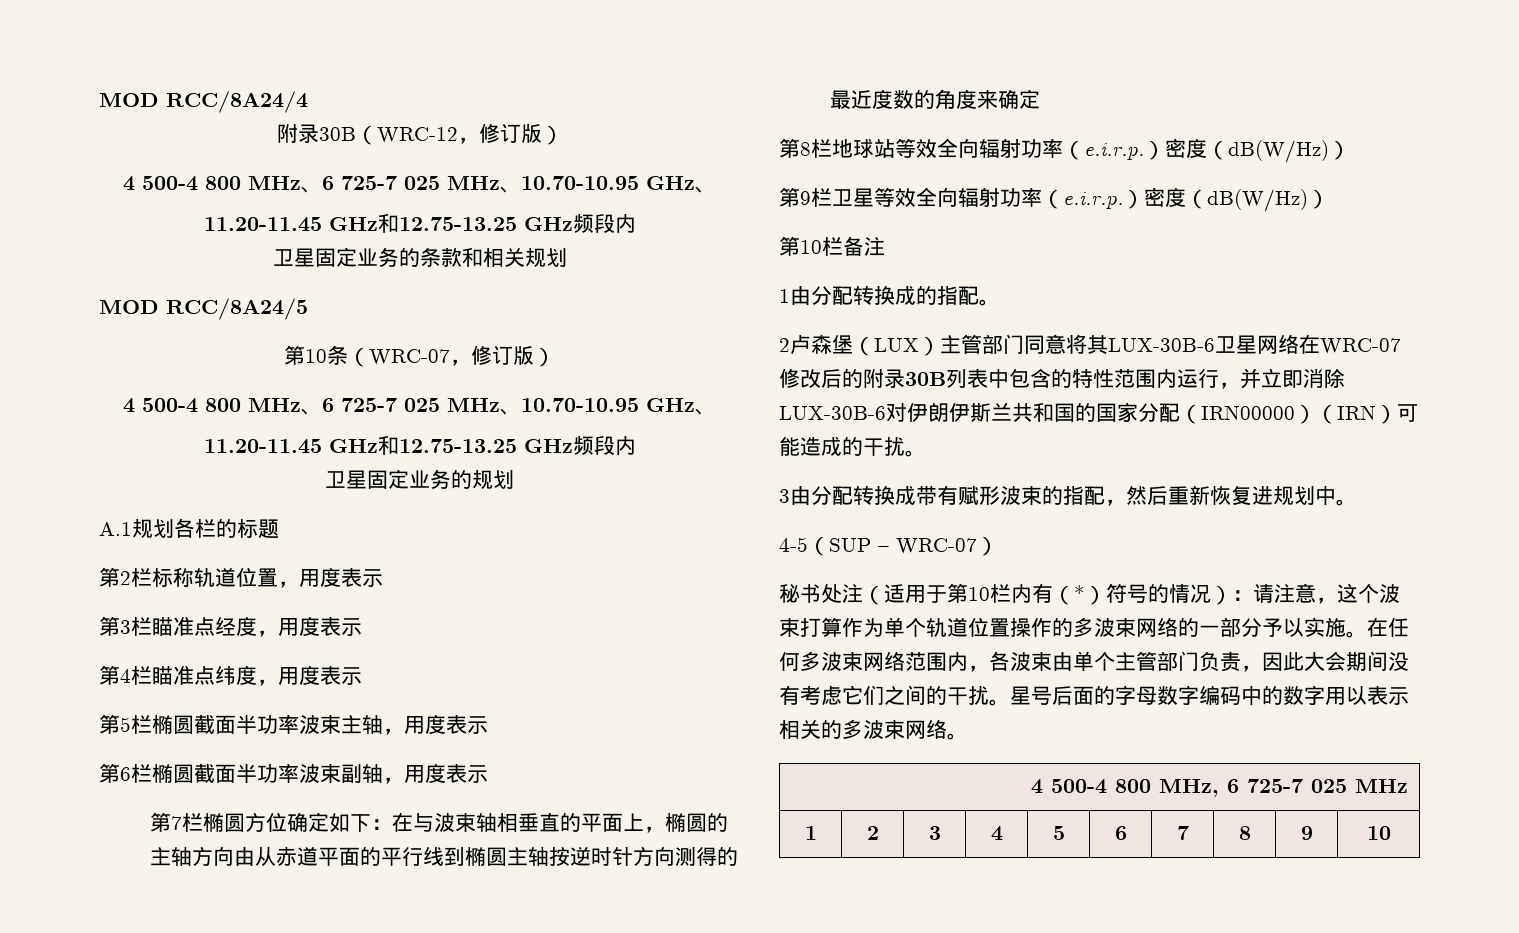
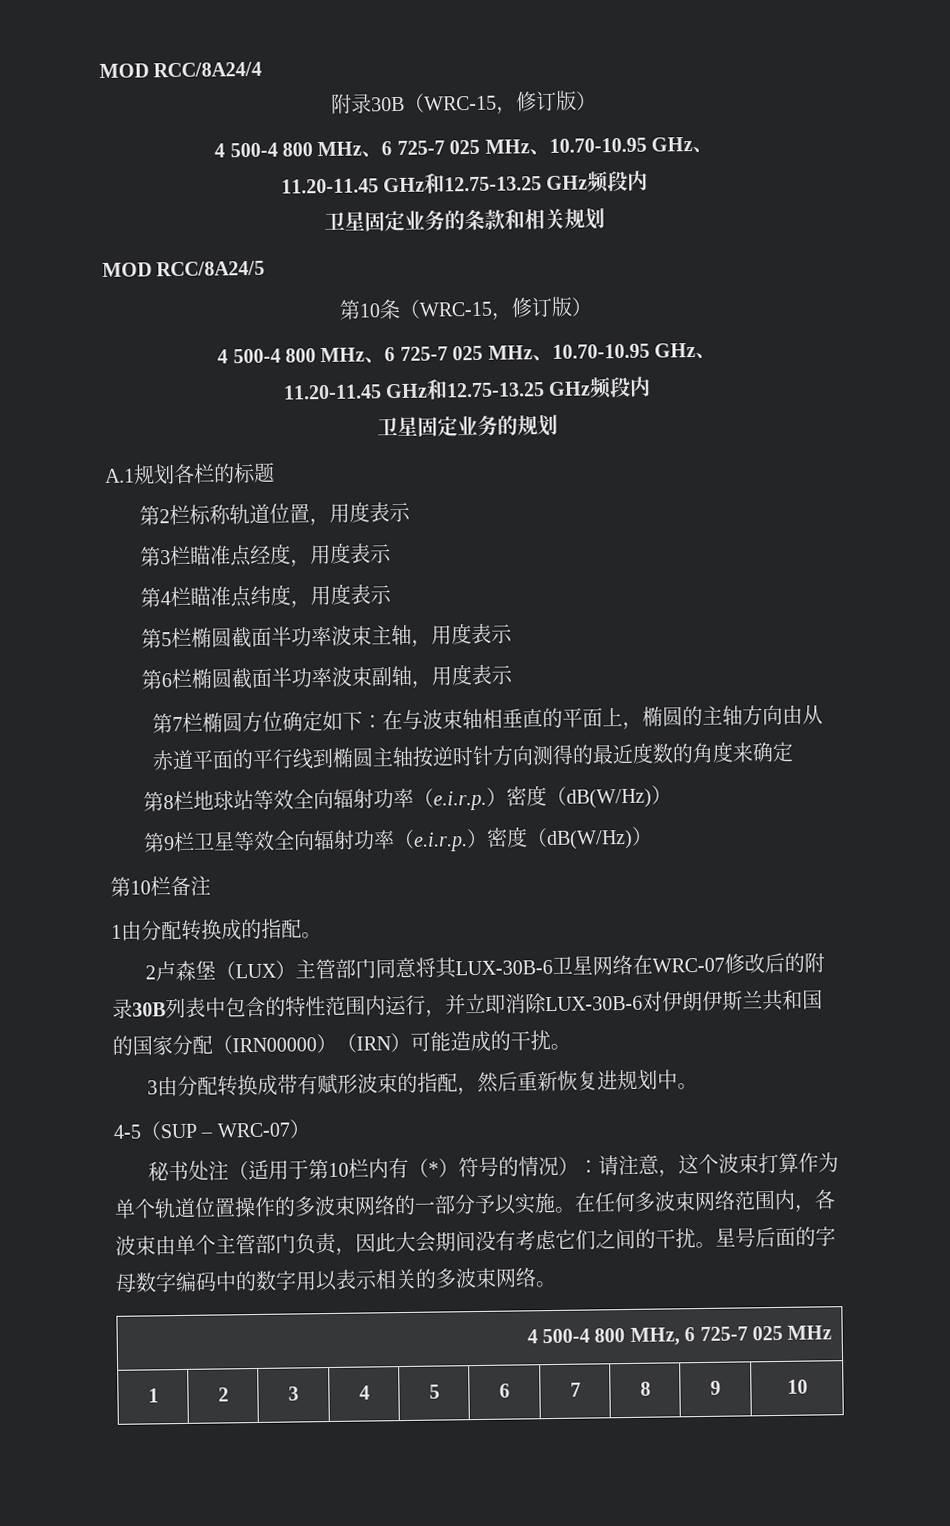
[376,127,458,143] WRC-12 -> [423,95,497,111] WRC-15
[369,349,450,365] WRC-07 -> [419,301,492,317] WRC-15

